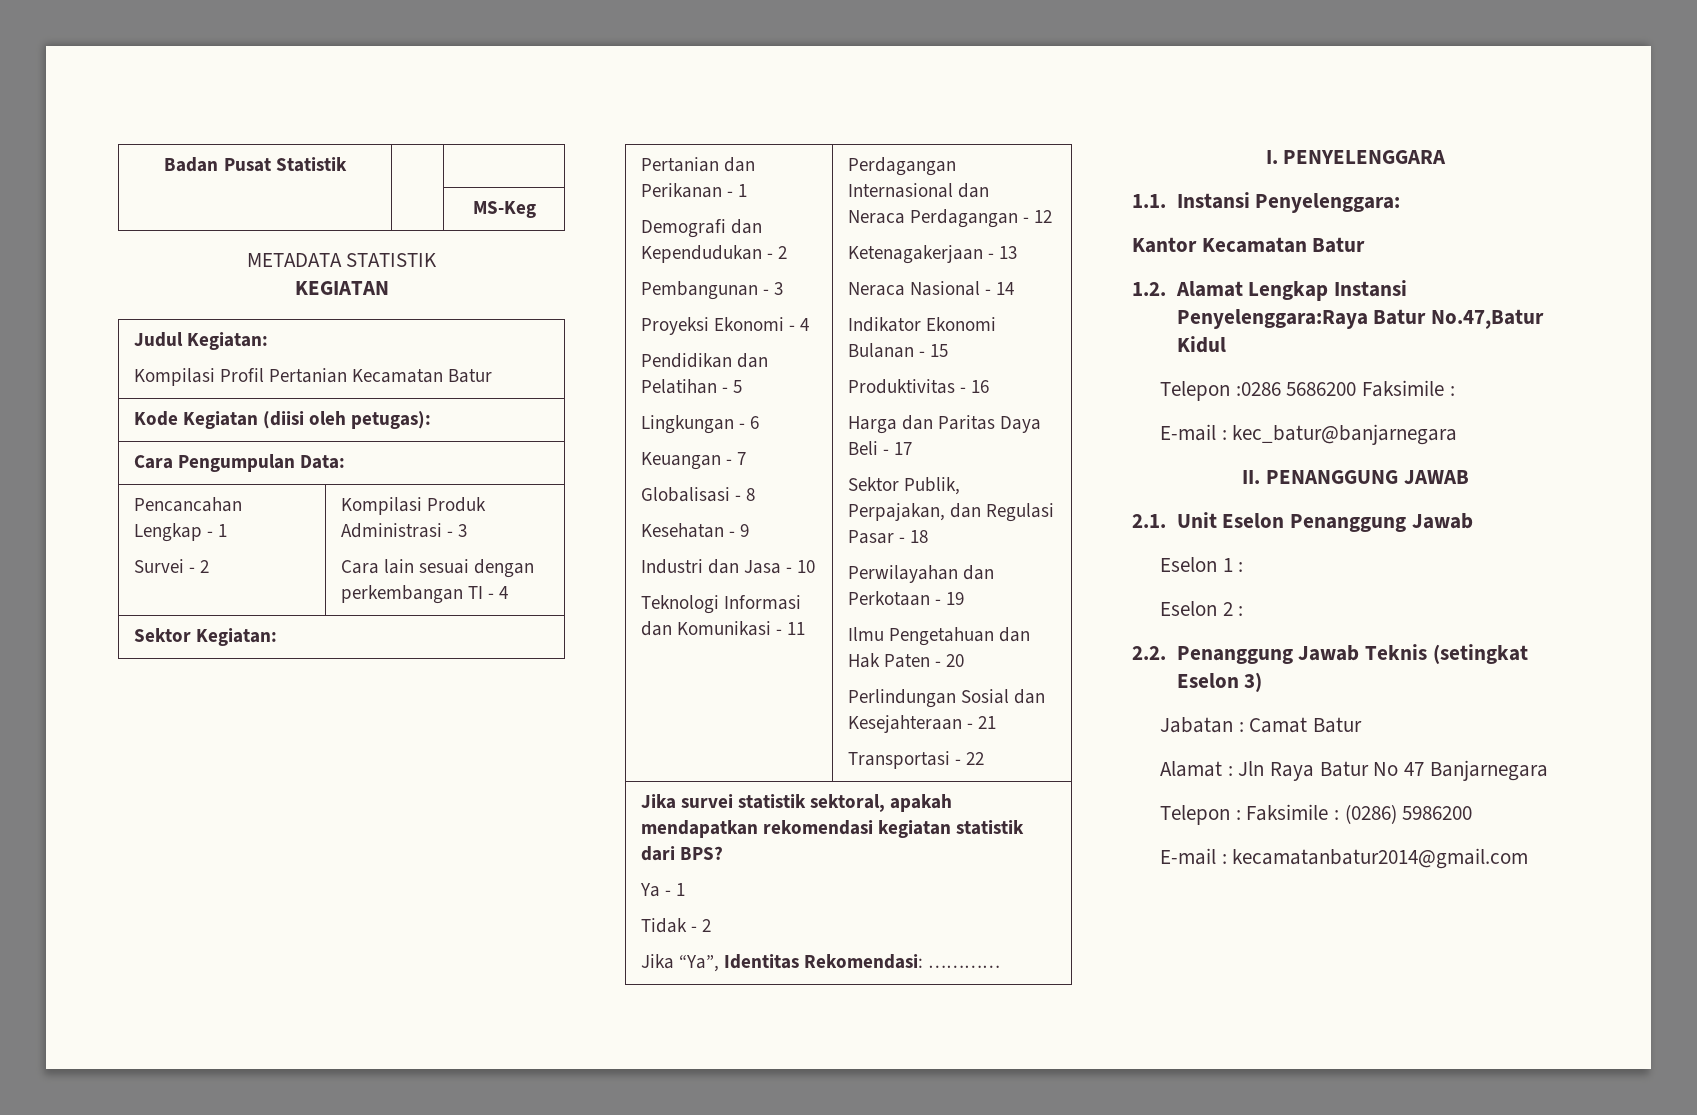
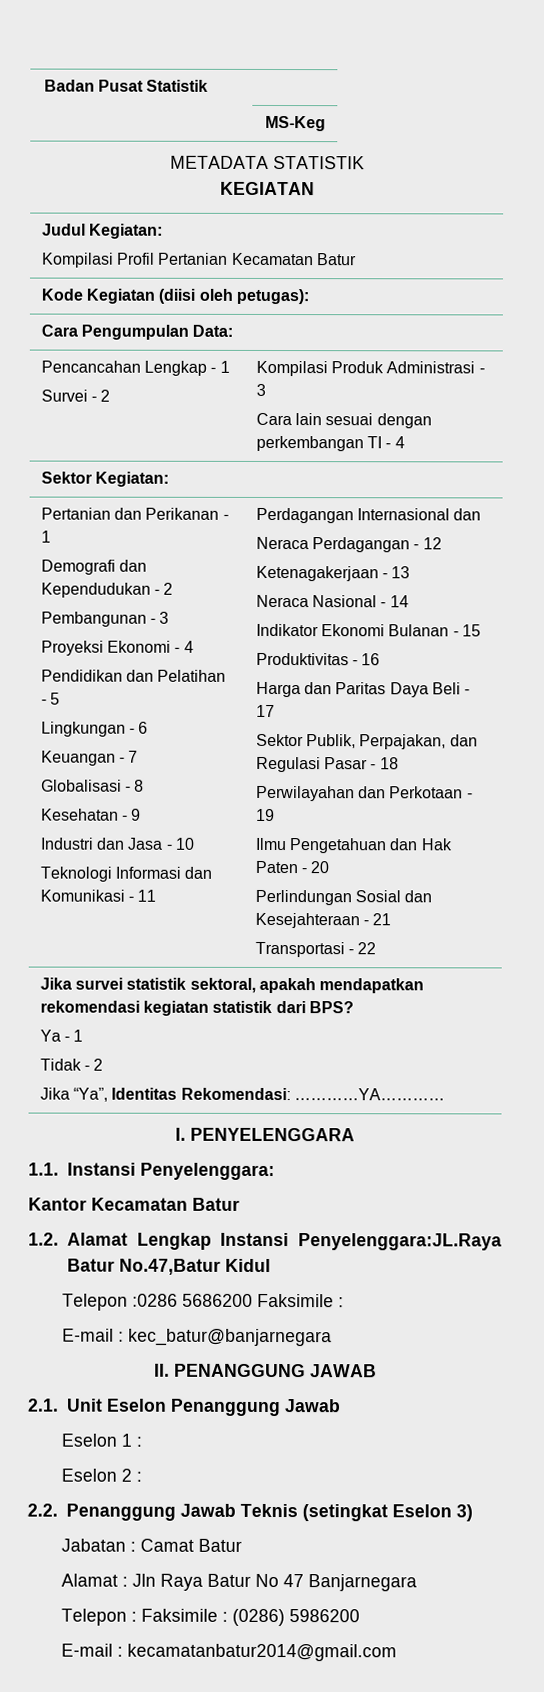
[928,965,1001,968] ………… -> [293,1088,445,1101] …………YA…………
[1176,309,1368,329] Penyelenggara:Raya -> [298,1233,502,1251] Penyelenggara:JL.Raya

